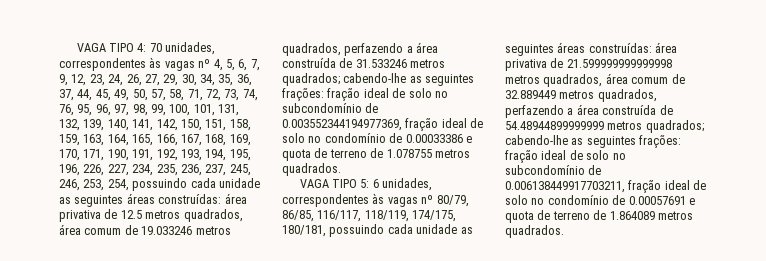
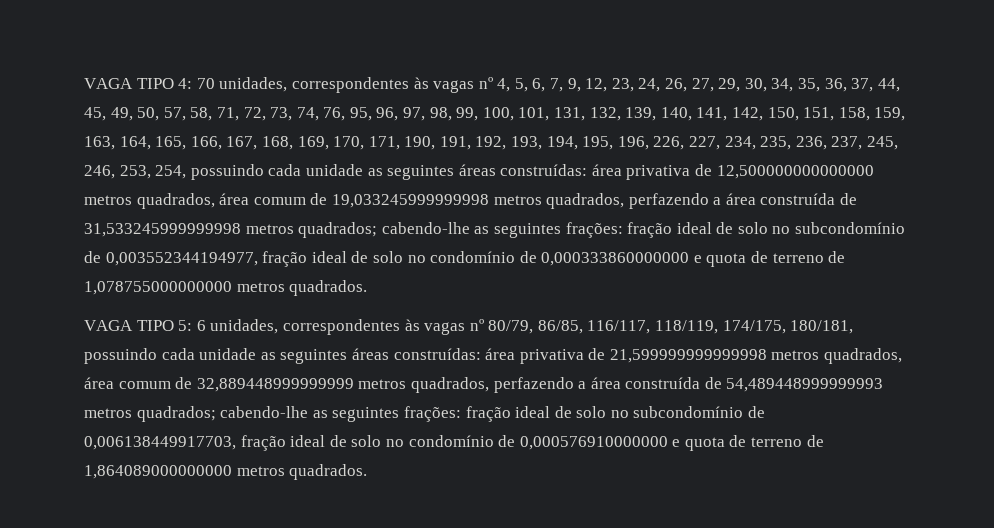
[120,209,243,222] [59,224,231,235] [282,42,439,56] [282,58,407,68] 12.5 metros quadrados, área comum de 19.033246 metros quadrados, perfazendo a área construída de 31.533246 -> [716,165,874,179] [84,193,858,209] [84,223,241,237] 12,500000000000000 metros quadrados, área comum de 19,033245999999998 metros quadrados, perfazendo a área construída de 31,533245999999998
[282,118,484,131] [282,133,472,143] [282,148,432,161] 0.003552344194977369, fração ideal de solo no condomínio de 0.00033386 e quota de terreno de 1.078755 -> [105,251,846,267] [84,281,232,295] 0,003552344194977, fração ideal de solo no condomínio de 0,000333860000000 e quota de terreno de 1,078755000000000
[566,59,672,68] [505,73,685,87] [505,89,657,102] [505,104,673,118] [505,121,604,130] 21.599999999999998 metros quadrados, área comum de 32.889449 metros quadrados, perfazendo a área construída de 54.48944899999999 -> [609,348,903,364] [84,377,884,393] 21,599999999999998 metros quadrados, área comum de 32,889448999999999 metros quadrados, perfazendo a área construída de 54,489448999999993
[505,180,707,193] [505,195,695,205] [505,210,655,223] 0.006138449917703211, fração ideal de solo no condomínio de 0.00057691 e quota de terreno de 1.864089 -> [84,435,824,451] [84,465,232,479] 0,006138449917703, fração ideal de solo no condomínio de 0,000576910000000 e quota de terreno de 1,864089000000000

